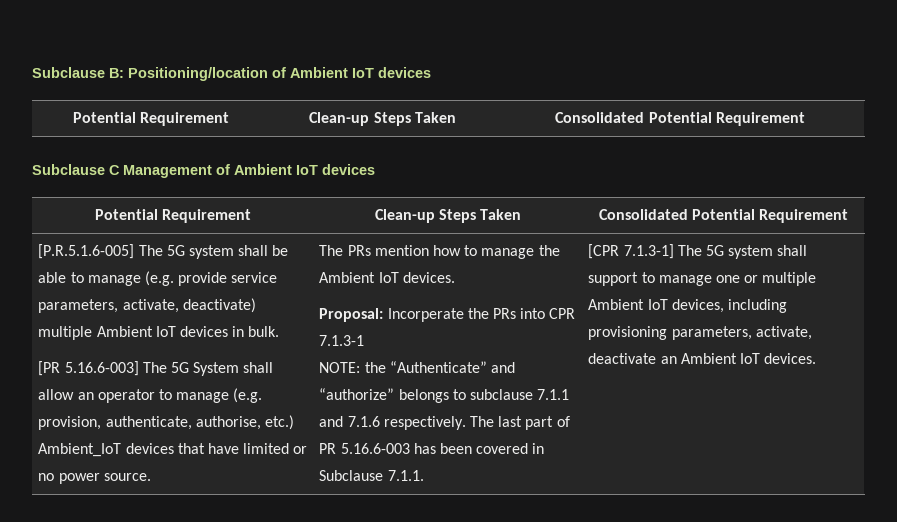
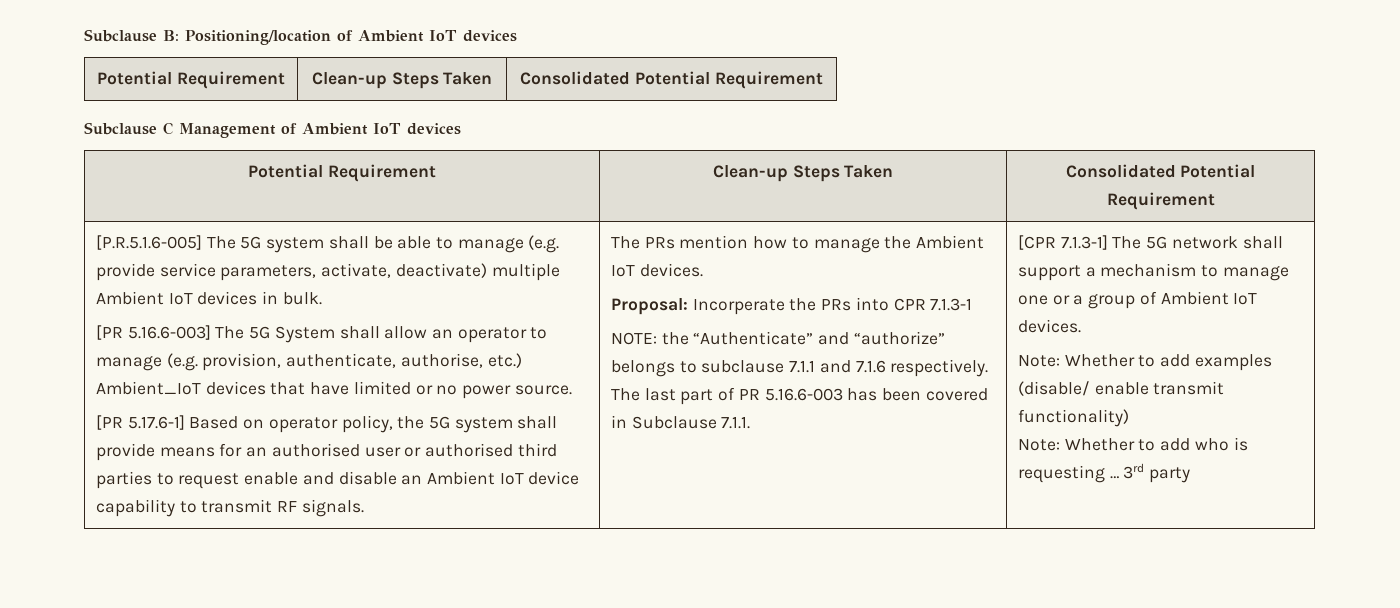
(151, 477) none -> [95,415,558,433] [95,443,557,461] [95,471,580,489] [95,499,364,517] // [PR 5.17.6-1] Based on operator policy, the 5G system shall provide means for an authorised user or authorised third parties to request enable and disable an Ambient IoT device capability to transmit RF signals.
[728,245,774,259] system -> [1171,236,1238,249] network
(639, 279) none -> [1085,263,1197,277] a mechanism
[762,272,817,286] [588,299,787,313] [588,326,812,340] [588,353,817,364] multiple Ambient IoT devices, including provisioning parameters, activate, deactivate an Ambient IoT devices. -> [1073,291,1258,309] [1017,319,1081,333] [1017,354,1272,371] [1017,381,1225,396] [1017,409,1129,427] [1017,437,1248,451] [1017,463,1191,483] a group of Ambient IoT devices. // Note: Whether to add examples (disable/ enable transmit functionality) // Note: Whether to add who is requesting … 3rd party

